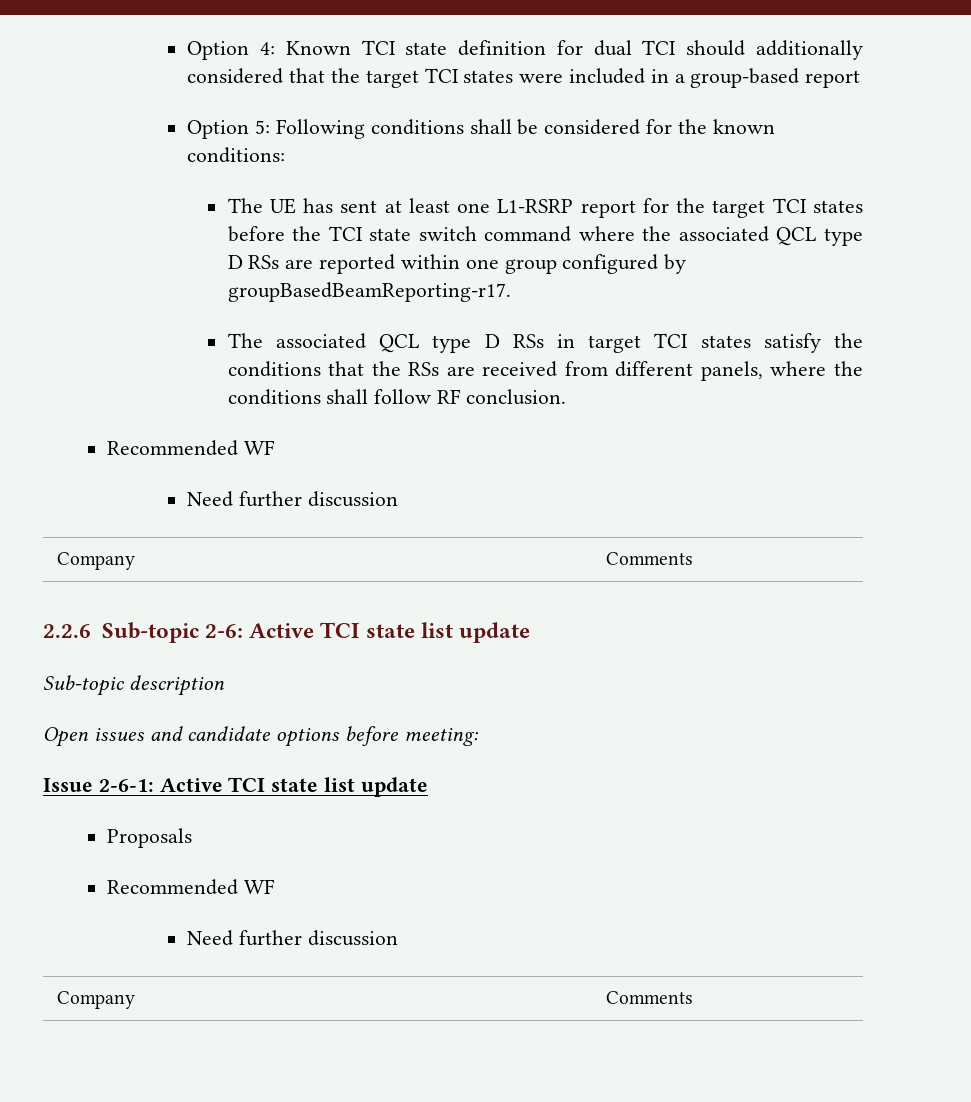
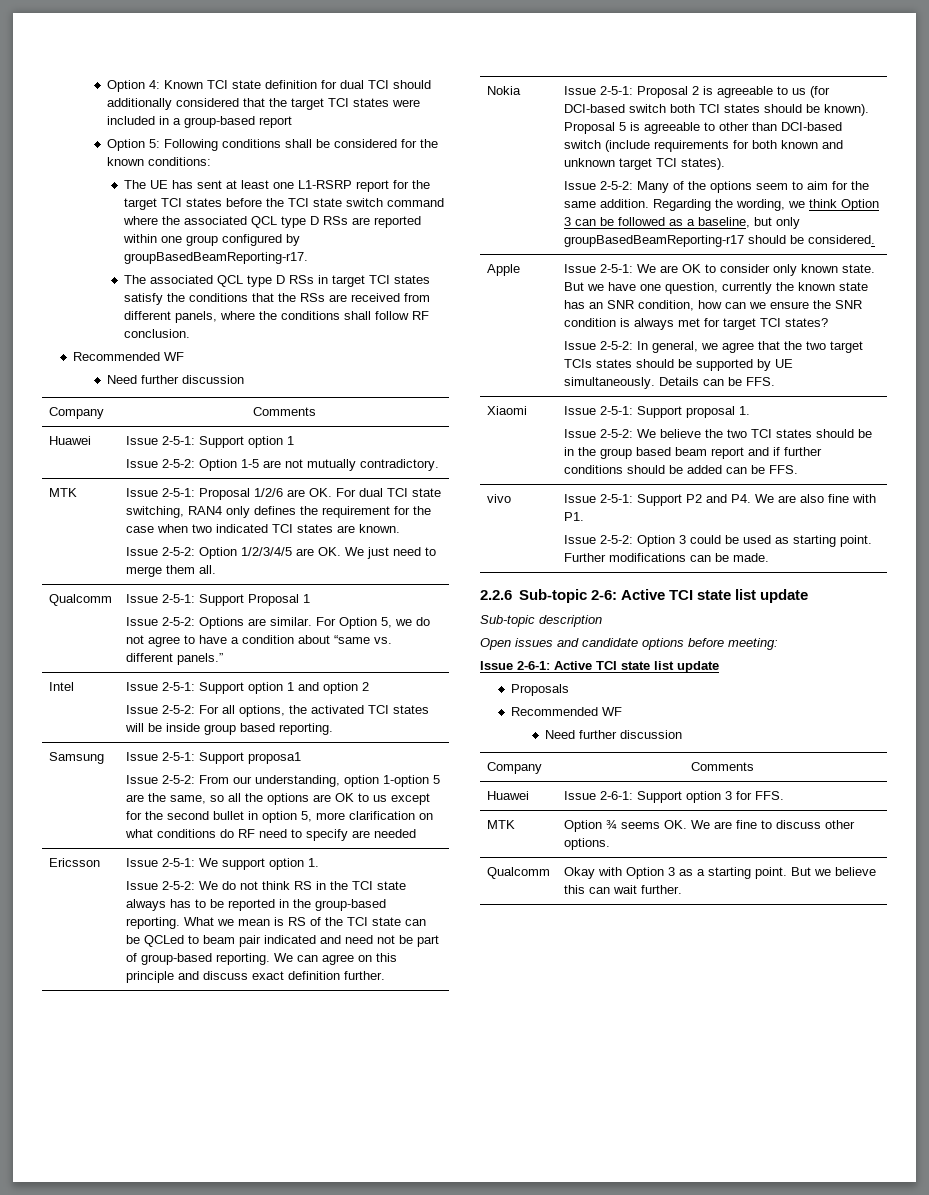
(693, 558) none -> [48,436,91,445] [125,436,294,448] [125,459,439,471] [48,488,77,497] [125,488,441,500] [125,506,431,518] [125,524,400,533] [125,547,436,559] [125,565,216,577] [48,594,112,606] [125,594,310,606] [125,617,430,629] [125,635,392,647] [125,653,223,665] [48,682,74,691] [125,682,369,694] [125,705,429,717] [124,723,333,735] [48,752,104,764] [125,752,301,764] [125,775,440,787] [125,793,430,805] [125,811,433,823] [124,829,416,841] [48,858,100,867] [125,858,319,870] [125,881,406,890] [125,899,386,911] [125,917,426,929] [125,935,439,947] [125,953,397,965] [125,971,385,983] [486,86,521,95] [563,86,830,98] [563,104,869,116] [563,122,842,134] [563,140,843,152] [563,158,725,170] [563,181,869,193] [563,199,879,211] [563,217,800,229] [563,235,875,247] [486,264,520,276] [563,264,875,276] [563,282,868,294] [563,300,862,311] [563,318,828,330] [563,341,863,353] [563,359,793,371] [563,377,775,389] [486,406,527,415] [563,406,750,418] [563,429,872,438] [563,447,822,459] [563,465,798,474] [486,494,511,503] [563,494,876,506] [563,512,584,521] [563,535,872,547] [563,553,769,562] // Huawei | Issue 2-5-1: Support option 1 // Issue 2-5-2: Option 1-5 are not mutually contradictory. // MTK | Issue 2-5-1: Proposal 1/2/6 are OK. For dual TCI state switching, RAN4 only defines the requirement for the case when two indicated TCI states are known. // Issue 2-5-2: Option 1/2/3/4/5 are OK. We just need to merge them all. // Qualcomm | Issue 2-5-1: Support Proposal 1 // Issue 2-5-2: Options are similar. For Option 5, we do not agree to have a condition about “same vs. different panels.” // Intel | Issue 2-5-1: Support option 1 and option 2 // Issue 2-5-2: For all options, the activated TCI states will be inside group based reporting. // Samsung | Issue 2-5-1: Support proposa1 // Issue 2-5-2: From our understanding, option 1-option 5 are the same, so all the options are OK to us except for the second bullet in option 5, more clarification on what conditions do RF need to specify are needed // Ericsson | Issue 2-5-1: We support option 1. // Issue 2-5-2: We do not think RS in the TCI state always has to be reported in the group-based reporting. What we mean is RS of the TCI state can be QCLed to beam pair indicated and need not be part of group-based reporting. We can agree on this principle and discuss exact definition further. // Nokia | Issue 2-5-1: Proposal 2 is agreeable to us (for DCI-based switch both TCI states should be known). Proposal 5 is agreeable to other than DCI-based switch (include requirements for both known and unknown target TCI states). // Issue 2-5-2: Many of the options seem to aim for the same addition. Regarding the wording, we think Option 3 can be followed as a baseline, but only groupBasedBeamReporting-r17 should be considered. // Apple | Issue 2-5-1: We are OK to consider only known state. But we have one question, currently the known state has an SNR condition, how can we ensure the SNR condition is always met for target TCI states? // Issue 2-5-2: In general, we agree that the two target TCIs states should be supported by UE simultaneously. Details can be FFS. // Xiaomi | Issue 2-5-1: Support proposal 1. // Issue 2-5-2: We believe the two TCI states should be in the group based beam report and if further conditions should be added can be FFS. // vivo | Issue 2-5-1: Support P2 and P4. We are also fine with P1. // Issue 2-5-2: Option 3 could be used as starting point. Further modifications can be made.
(693, 997) none -> [486,791,529,800] [563,791,784,803] [486,820,515,829] [563,820,855,832] [563,838,610,850] [486,867,550,879] [563,867,876,879] [563,885,682,894] // Huawei | Issue 2-6-1: Support option 3 for FFS. // MTK | Option ¾ seems OK. We are fine to discuss other options. // Qualcomm | Okay with Option 3 as a starting point. But we believe this can wait further.

